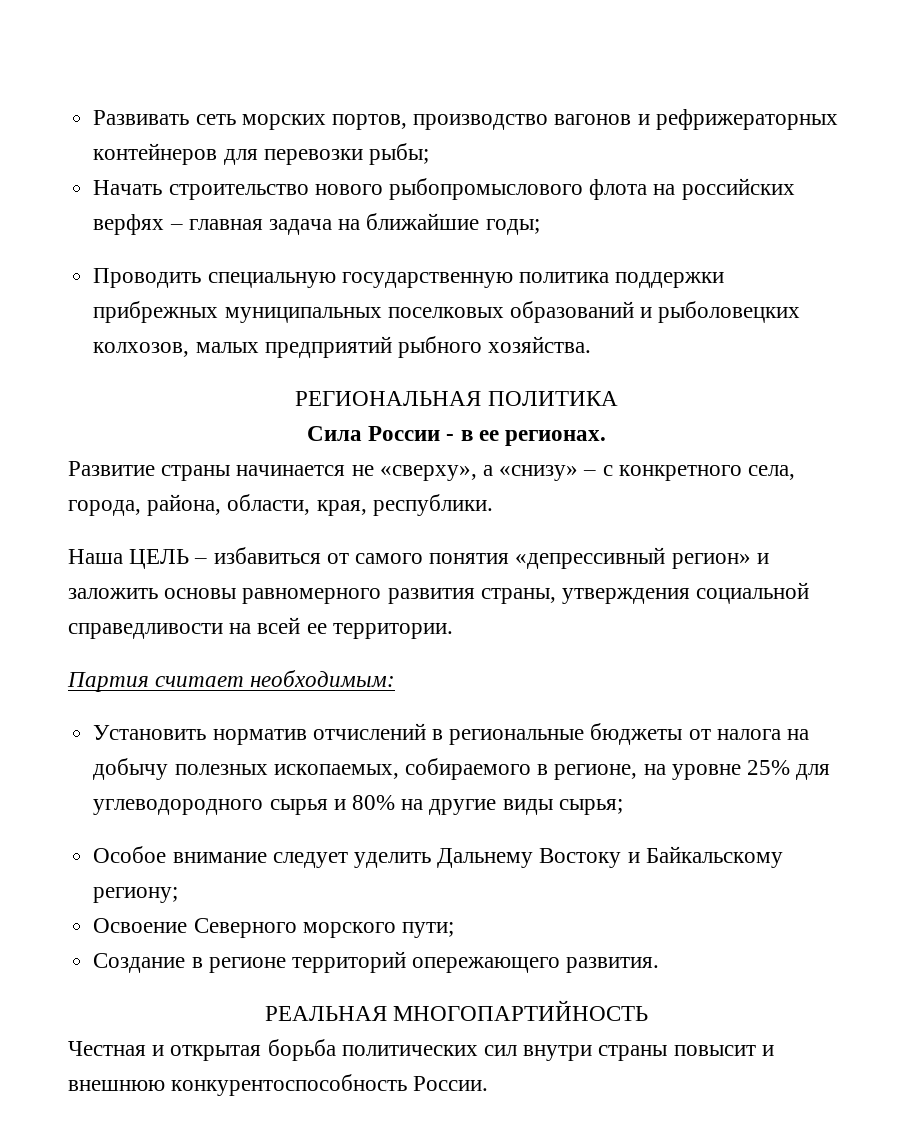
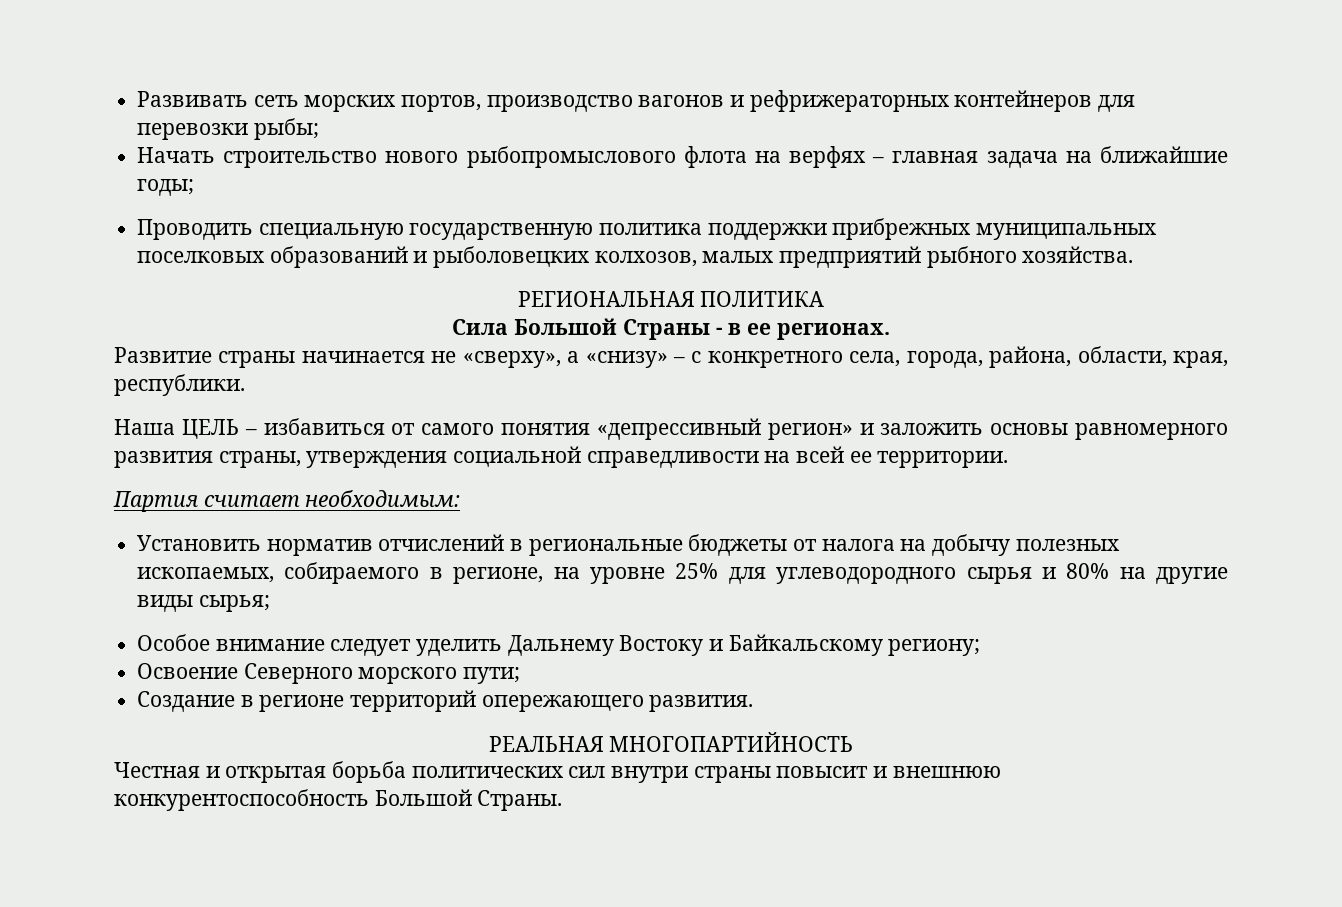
[681,178,795,200] российских -> (781, 157) none
[368,426,441,441] России -> [514,318,710,340] Большой Страны
[413,1076,489,1091] России. -> [374,789,563,811] Большой Страны.

